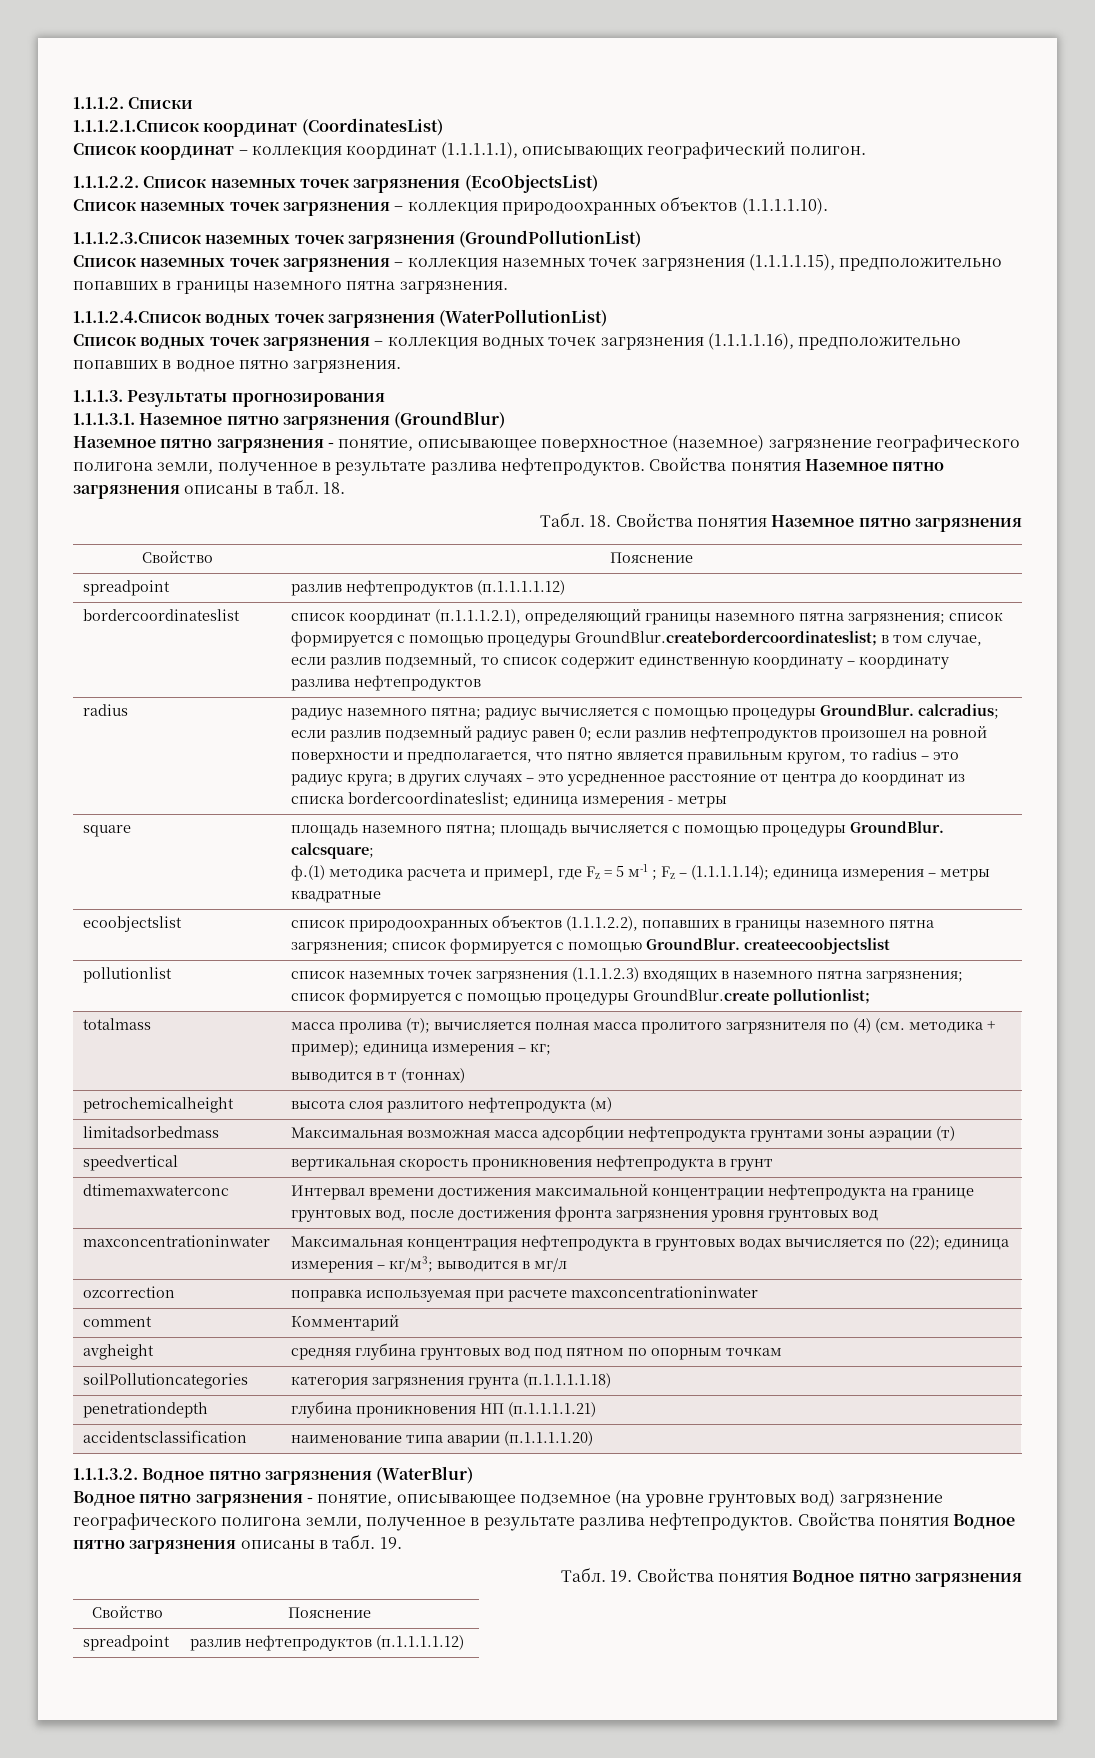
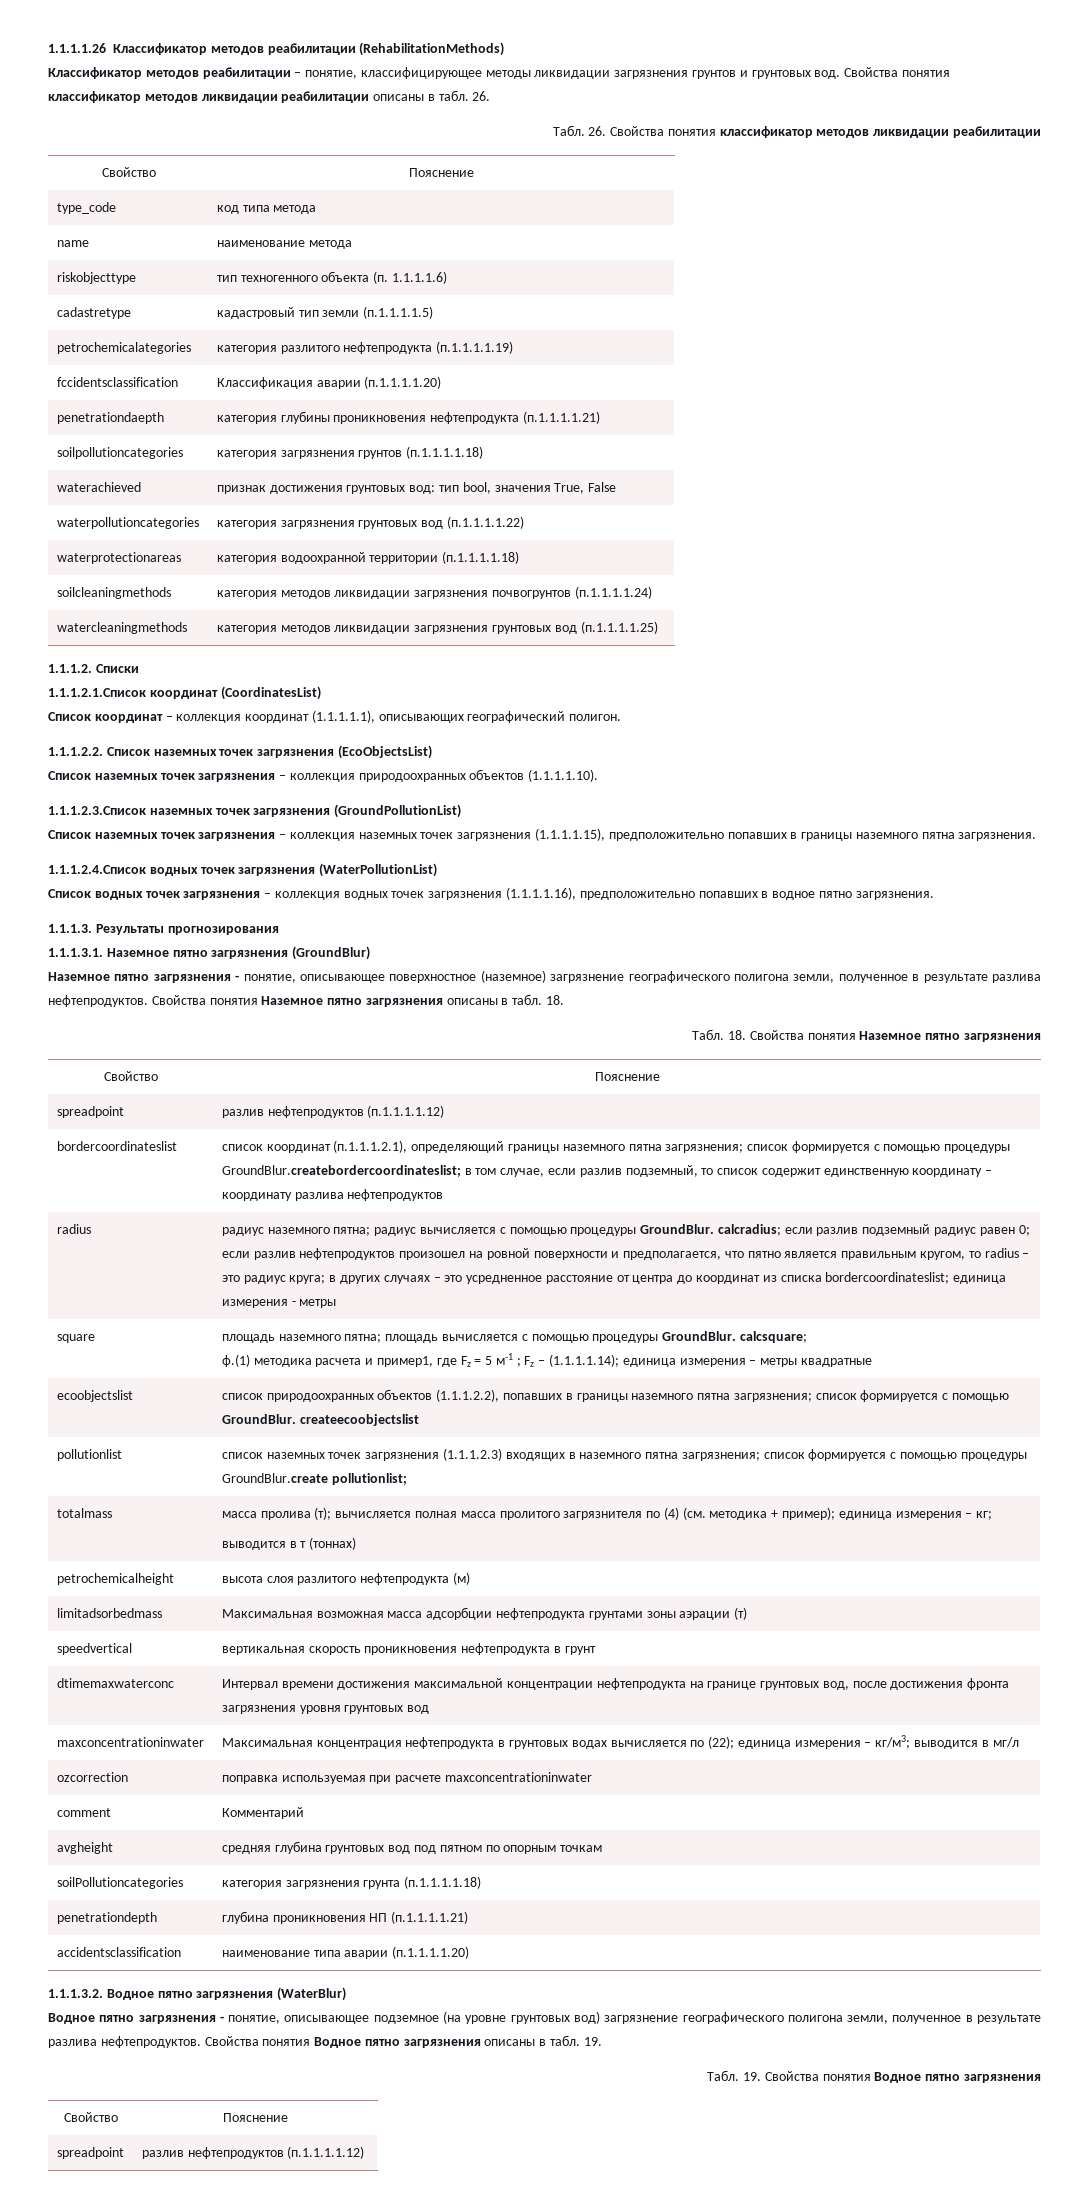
(73, 103) none -> [48,42,505,56] [48,67,950,79] [48,90,491,103] [552,125,1041,138] [101,167,156,177] [409,168,474,177] [56,202,116,214] [216,205,317,214] [56,240,89,247] [216,240,352,249] [56,272,136,284] [216,271,448,284] [56,307,131,319] [216,306,434,319] [56,342,191,354] [216,341,514,354] [56,377,178,387] [216,376,442,389] [56,412,164,424] [216,411,601,424] [56,447,183,459] [216,446,484,459] [56,482,141,492] [216,482,617,494] [56,517,199,529] [216,516,525,529] [56,552,181,564] [216,551,520,564] [56,587,171,599] [216,586,652,599] [56,622,187,634] [216,621,658,634] 1.1.1.1.26 Классификатор методов реабилитации (RehabilitationMethods) // Классификатор методов реабилитации – понятие, классифицирующее методы ликвидации загрязнения грунтов и грунтовых вод. Свойства понятия классификатор методов ликвидации реабилитации описаны в табл. 26. // Табл. 26. Свойства понятия классификатор методов ликвидации реабилитации // Свойство | Пояснение // type_code | код типа метода // name | наименование метода // riskobjecttype | тип техногенного объекта (п. 1.1.1.1.6) // cadastretype | кадастровый тип земли (п.1.1.1.1.5) // petrochemicalategories | категория разлитого нефтепродукта (п.1.1.1.1.19) // fccidentsclassification | Классификация аварии (п.1.1.1.1.20) // penetrationdaepth | категория глубины проникновения нефтепродукта (п.1.1.1.1.21) // soilpollutioncategories | категория загрязнения грунтов (п.1.1.1.1.18) // waterachieved | признак достижения грунтовых вод: тип bool, значения True, False // waterpollutioncategories | категория загрязнения грунтовых вод (п.1.1.1.1.22) // waterprotectionareas | категория водоохранной территории (п.1.1.1.1.18) // soilcleaningmethods | категория методов ликвидации загрязнения почвогрунтов (п.1.1.1.1.24) // watercleaningmethods | категория методов ликвидации загрязнения грунтовых вод (п.1.1.1.1.25) //

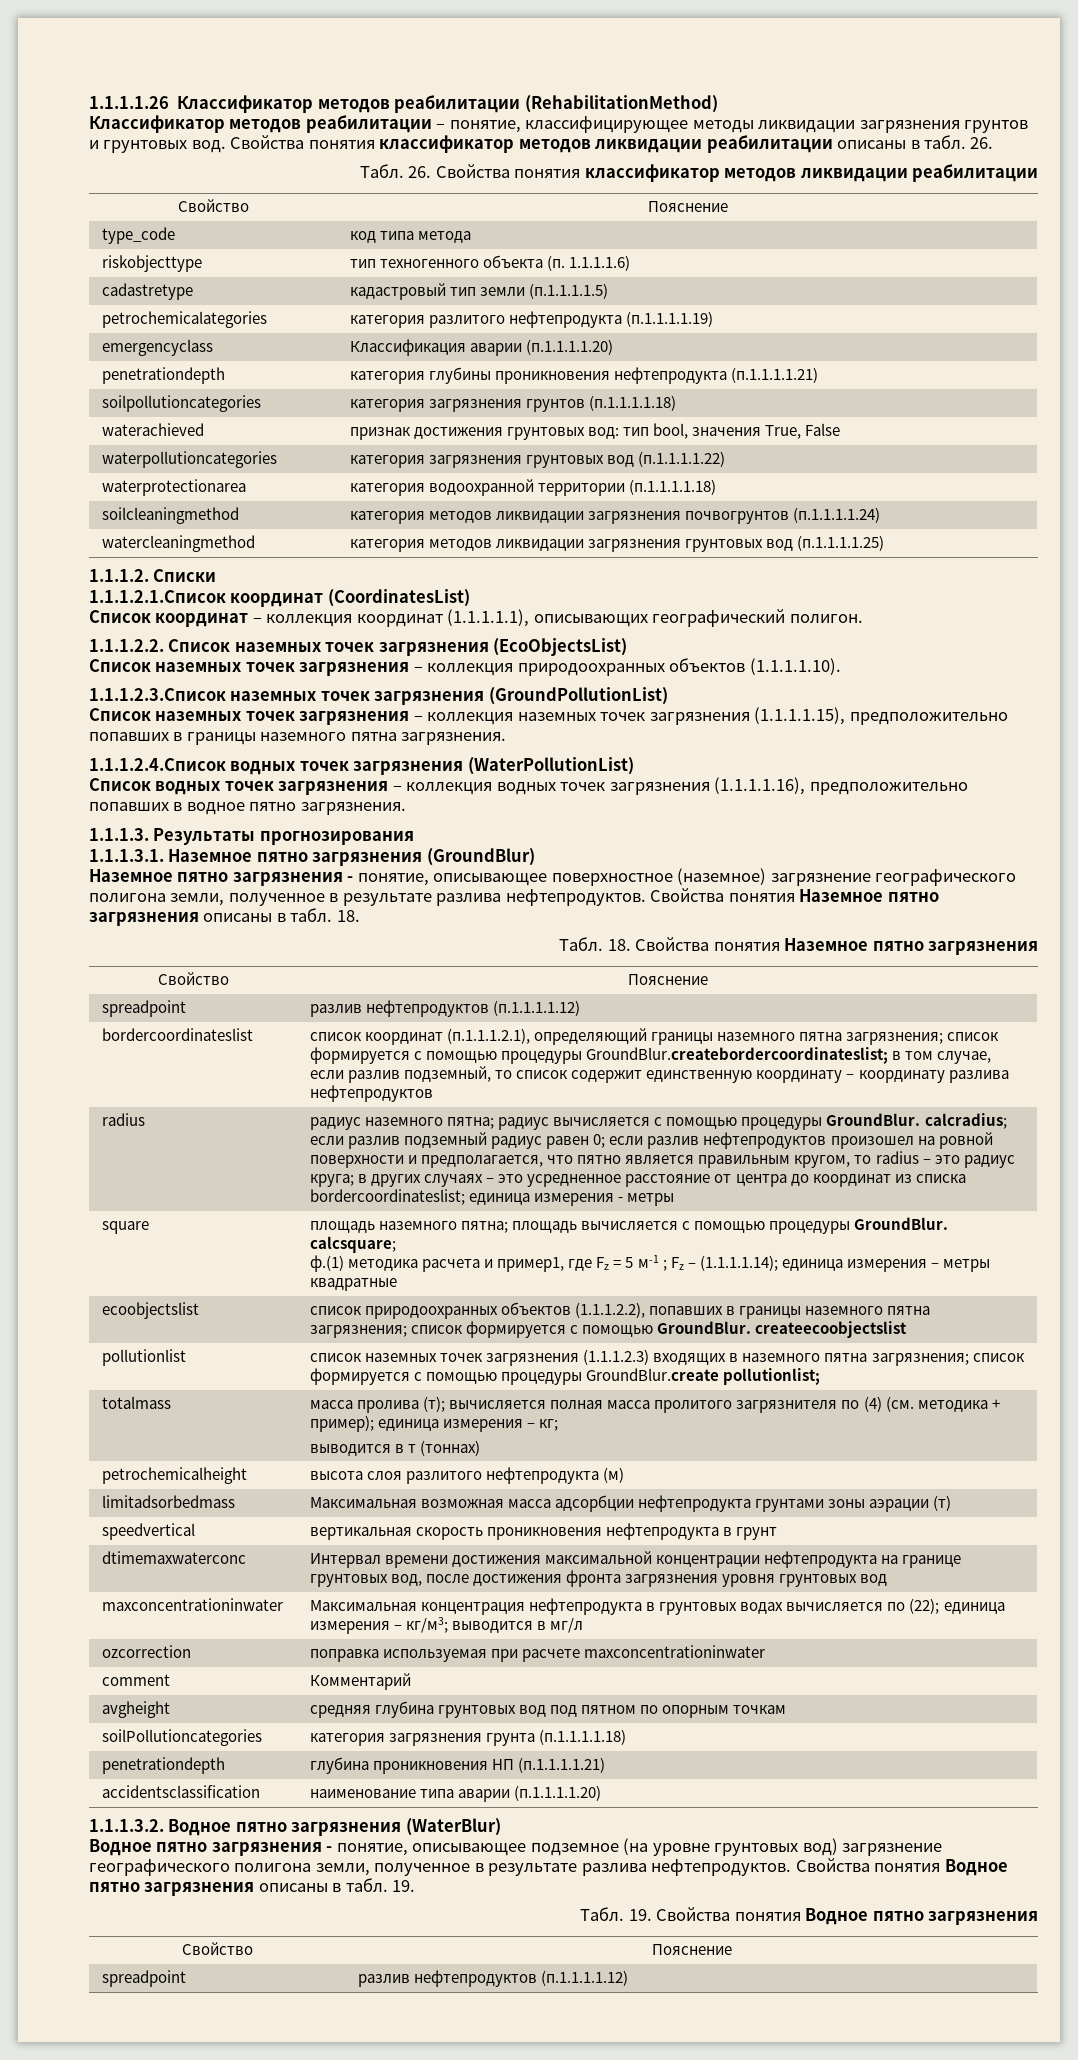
[359,42,505,56] (RehabilitationMethods) -> [524,95,718,113] (RehabilitationMethod)
[56,240,89,247] [216,240,352,249] // name | наименование метода -> (472, 237) none
[56,377,178,387] fccidentsclassification -> [102,339,214,356] emergencyclass
[56,412,164,424] penetrationdaepth -> [102,367,226,384] penetrationdepth
[56,552,181,564] waterprotectionareas -> [102,479,247,496] waterprotectionarea
[56,587,171,599] soilcleaningmethods -> [102,507,240,524] soilcleaningmethod
[56,622,187,634] watercleaningmethods -> [102,535,256,552] watercleaningmethod

